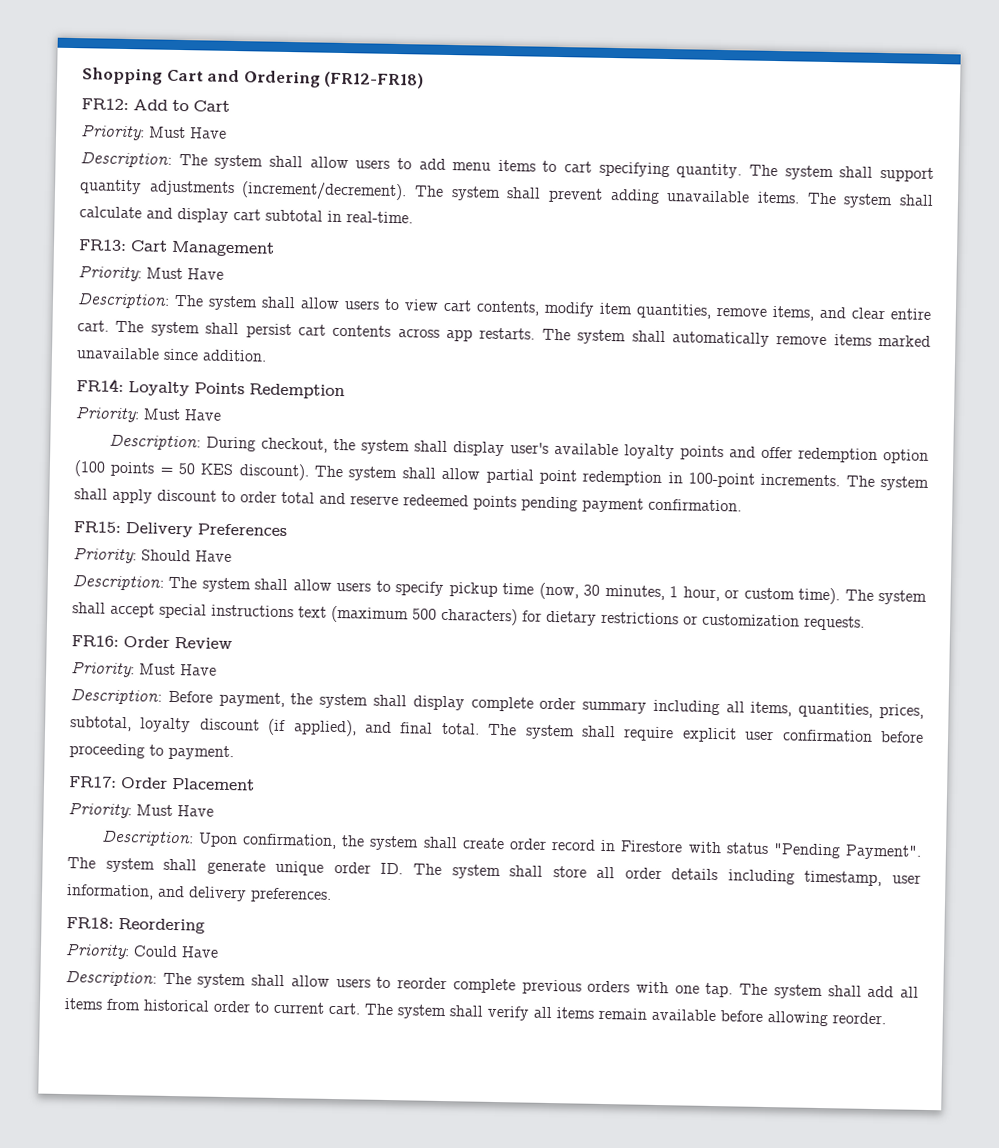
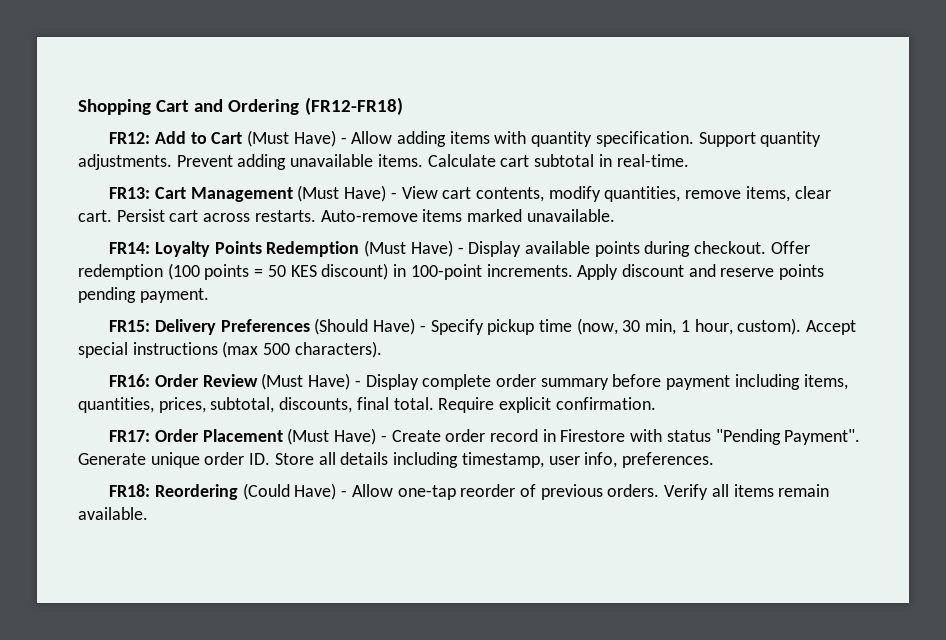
[80,124,227,141] [80,151,934,182] [79,179,934,209] [79,206,229,223] // Priority: Must Have // Description: The system shall allow users to add menu items to cart specifying quantity. The system shall support quantity adjustments (increment/decrement). The system shall prevent adding unavailable items. The system shall calculate and display -> [247,130,822,147] [78,154,496,170] (Must Have) - Allow adding items with quantity specification. Support quantity adjustments. Prevent adding unavailable items. Calculate
[78,265,224,282] [77,292,439,311] // Priority: Must Have // Description: The system shall allow users to view -> [297,185,438,202] (Must Have) - View
[599,302,633,315] item -> (601, 194) none
[819,306,931,320] [77,320,931,347] [76,347,267,362] [76,378,345,400] [75,406,221,423] [108,433,929,464] and clear entire cart. The system shall persist cart contents across app restarts. The system shall automatically remove items marked unavailable since addition. // FR14: Loyalty Points Redemption // Priority: Must Have // Description: During checkout, the system shall display user's available loyalty points and offer redemption option -> [794,186,831,199] [78,209,615,222] [109,240,810,257] [78,264,163,280] clear cart. Persist cart across restarts. Auto-remove items marked unavailable. // FR14: Loyalty Points Redemption (Must Have) - Display available points during checkout. Offer redemption
[238,463,930,491] [74,488,315,504] discount). The system shall allow partial point redemption in 100-point increments. The system shall apply discount to order total -> [321,263,684,280] discount) in 100-point increments. Apply discount
[403,494,469,507] redeemed -> (775, 272) none
[582,497,742,513] payment confirmation. -> [139,288,209,303] payment.
[73,547,232,564] [72,574,445,596] // Priority: Should Have // Description: The system shall allow users to specify -> [314,318,484,335] (Should Have) - Specify
[604,584,665,601] minutes, -> [645,319,677,335] min,
[724,587,928,605] [72,602,865,631] [71,635,232,650] [71,661,217,678] [70,688,925,719] [70,716,924,743] [69,743,234,761] [68,776,255,791] [68,802,214,819] [100,829,505,851] or custom time). The system shall accept special instructions text (maximum 500 characters) for dietary restrictions or customization requests. // FR16: Order Review // Priority: Must Have // Description: Before payment, the system shall display complete order summary including all items, quantities, prices, subtotal, loyalty discount (if applied), and final total. The system shall require explicit user confirmation before proceeding to payment. // FR17: Order Placement // Priority: Must Have // Description: Upon confirmation, the system shall create -> [737,318,857,335] [78,341,382,358] [109,373,848,390] [78,397,656,413] [109,428,441,445] custom). Accept special instructions (max 500 characters). // FR16: Order Review (Must Have) - Display complete order summary before payment including items, quantities, prices, subtotal, discounts, final total. Require explicit confirmation. // FR17: Order Placement (Must Have) - Create
[67,857,662,880] The system shall generate unique order ID. The system shall store all order -> [78,452,336,468] Generate unique order ID. Store all
[66,884,247,902] information, and delivery -> [584,452,618,468] info,
[65,943,219,960] [65,970,919,1000] [64,998,886,1027] // Priority: Could Have // Description: The system shall allow users to reorder complete previous orders with one tap. The system shall add all items from historical order to current cart. The system shall verify all items remain available before allowing reorder. -> [242,483,830,500] [78,507,148,520] (Could Have) - Allow one-tap reorder of previous orders. Verify all items remain available.

